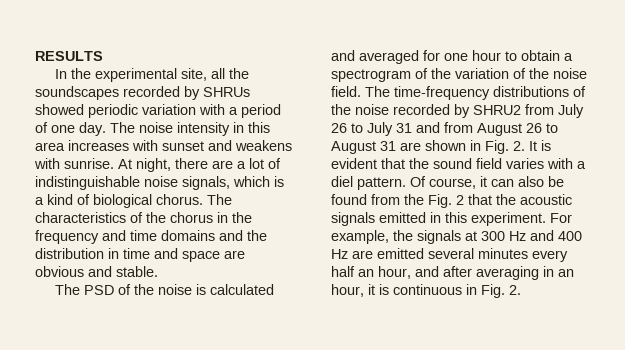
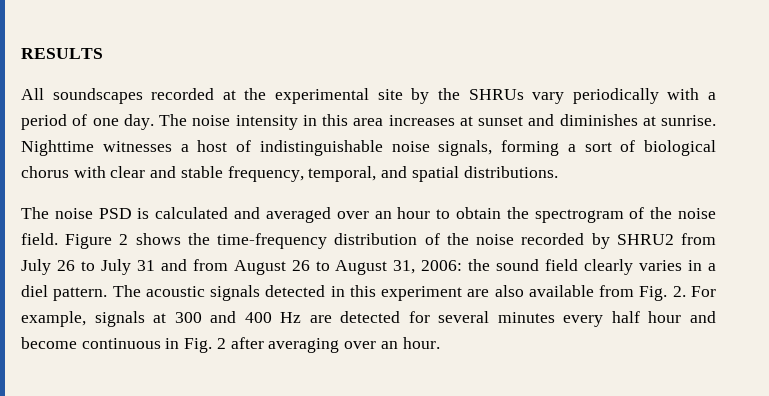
[55,68,250,82] [35,86,250,100] [35,104,196,118] In the experimental site, all the soundscapes recorded by SHRUs showed periodic variation -> [21,88,659,104] All soundscapes recorded at the experimental site by the SHRUs vary periodically
[132,140,158,151] with -> [459,116,473,126] at
[235,140,292,151] [34,158,281,172] [35,176,284,190] [35,194,232,208] [35,212,252,223] [35,230,267,244] [35,248,245,262] [35,266,158,277] [55,284,193,295] weakens with sunrise. At night, there are a lot of indistinguishable noise signals, which is a kind of biological chorus. The characteristics of the chorus in the frequency and time domains and the distribution in time and space are obvious and stable. // The PSD of the noise -> [559,114,716,126] [21,140,716,156] [21,166,558,182] [21,207,132,219] diminishes at sunrise. Nighttime witnesses a host of indistinguishable noise signals, forming a sort of biological chorus with clear and stable frequency, temporal, and spatial distributions. // The noise PSD
[423,50,468,61] for one -> [336,211,392,219] over an
[564,53,573,61] a -> [506,207,529,219] the
[455,68,587,79] [331,86,569,100] variation of the noise field. The time-frequency distributions -> [678,208,716,219] [21,233,418,249] noise field. Figure 2 shows the time-frequency distribution
[380,140,551,154] [331,158,586,169] [331,176,564,190] [331,194,516,208] 31 are shown in Fig. 2. It is evident that the sound field varies with a diel pattern. Of course, it can also be found from the Fig. 2 that the -> [393,259,717,275] [21,285,141,301] 31, 2006: the sound field clearly varies in a diel pattern. The
[379,212,546,226] emitted in this experiment. -> [265,285,686,301] detected in this experiment are also available from Fig. 2.
[393,230,413,241] the -> (86, 319) none
[509,231,526,241] Hz -> (202, 317) none
[377,248,424,259] emitted -> [340,311,430,323] detected for
[358,266,574,280] [331,284,521,298] an hour, and after averaging in an hour, it is continuous in Fig. 2. -> [648,311,716,323] [21,337,440,353] hour and become continuous in Fig. 2 after averaging over an hour.

